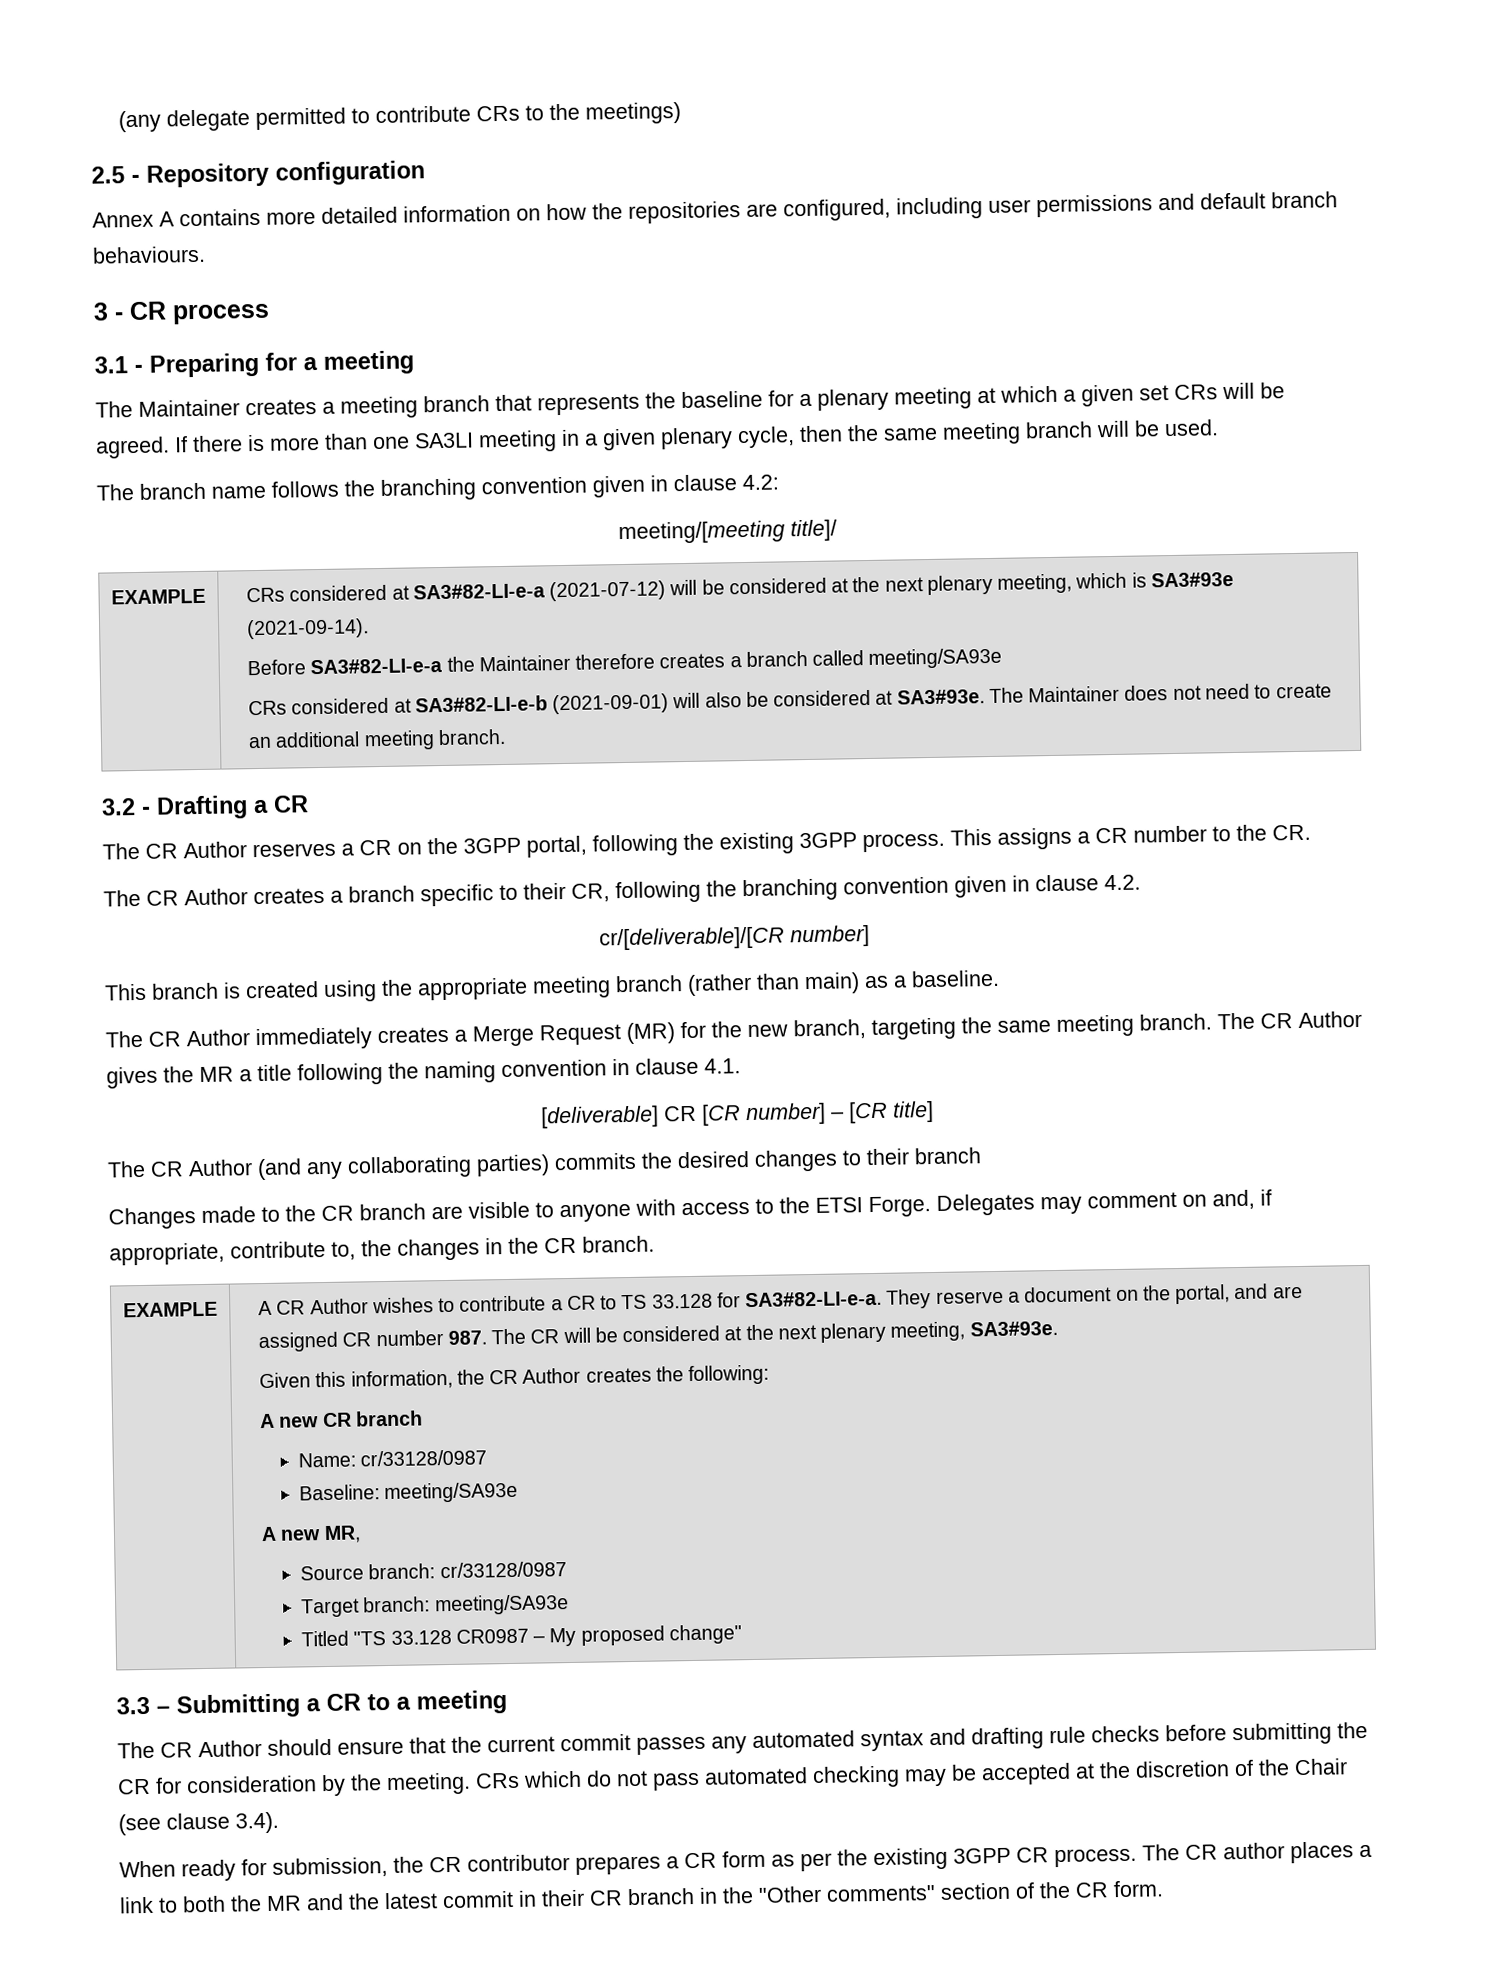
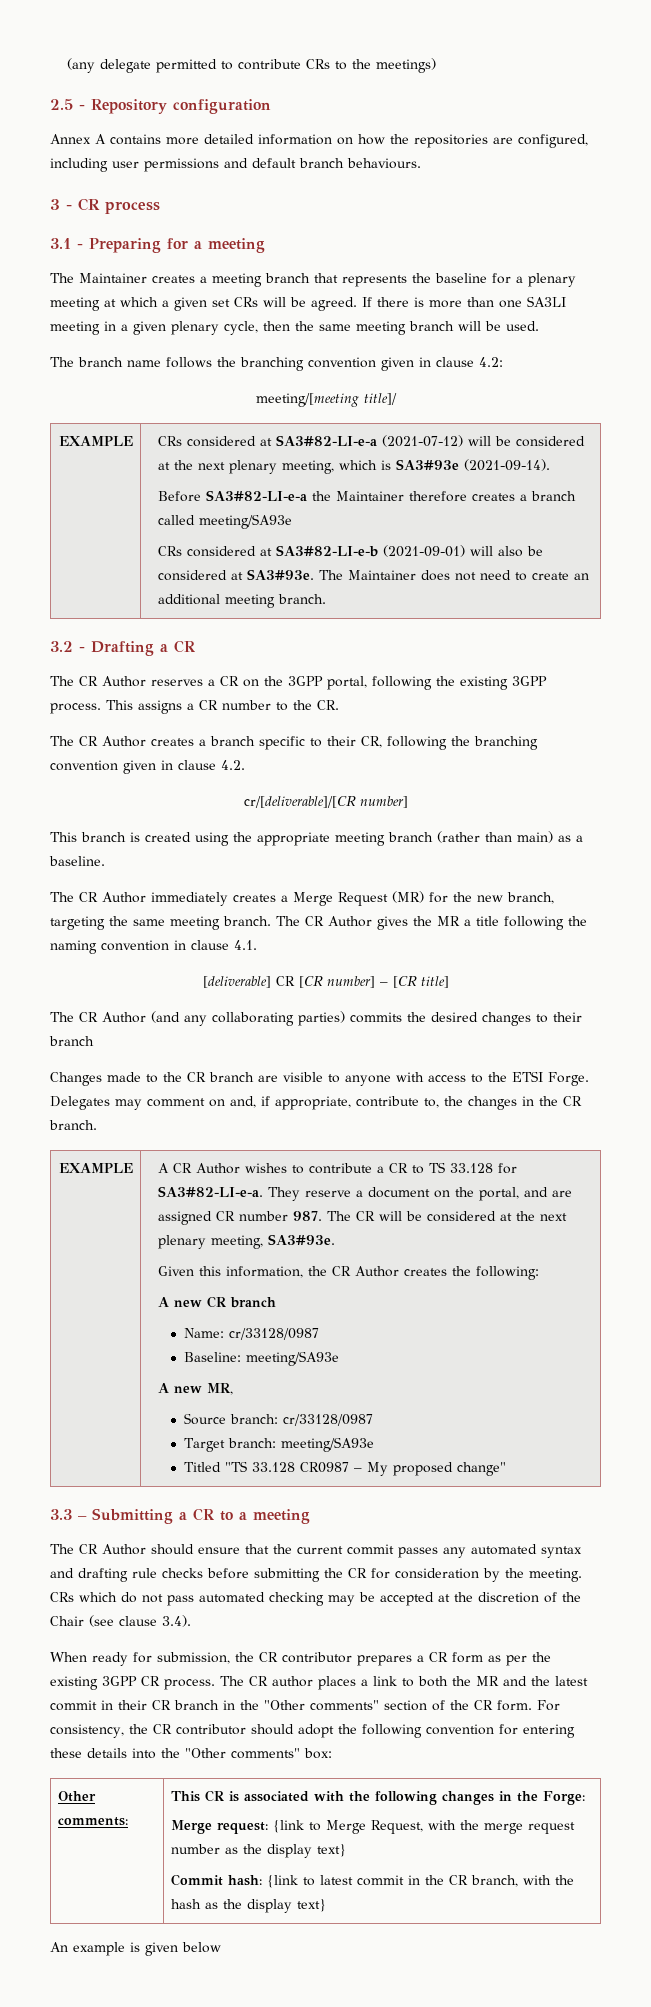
(1164, 1889) none -> [537,1700,560,1711] [50,1724,575,1738] [50,1748,332,1759] [57,1791,96,1802] [57,1817,128,1826] [170,1790,585,1805] [170,1820,575,1834] [170,1844,346,1858] [170,1874,574,1888] [170,1899,326,1913] [50,1942,221,1956] For consistency, the CR contributor should adopt the following convention for entering these details into the "Other comments" box: // Other comments: | This CR is associated with the following changes in the Forge: // Merge request: {link to Merge Request, with the merge request number as the display text} // Commit hash: {link to latest commit in the CR branch, with the hash as the display text} // An example is given below

